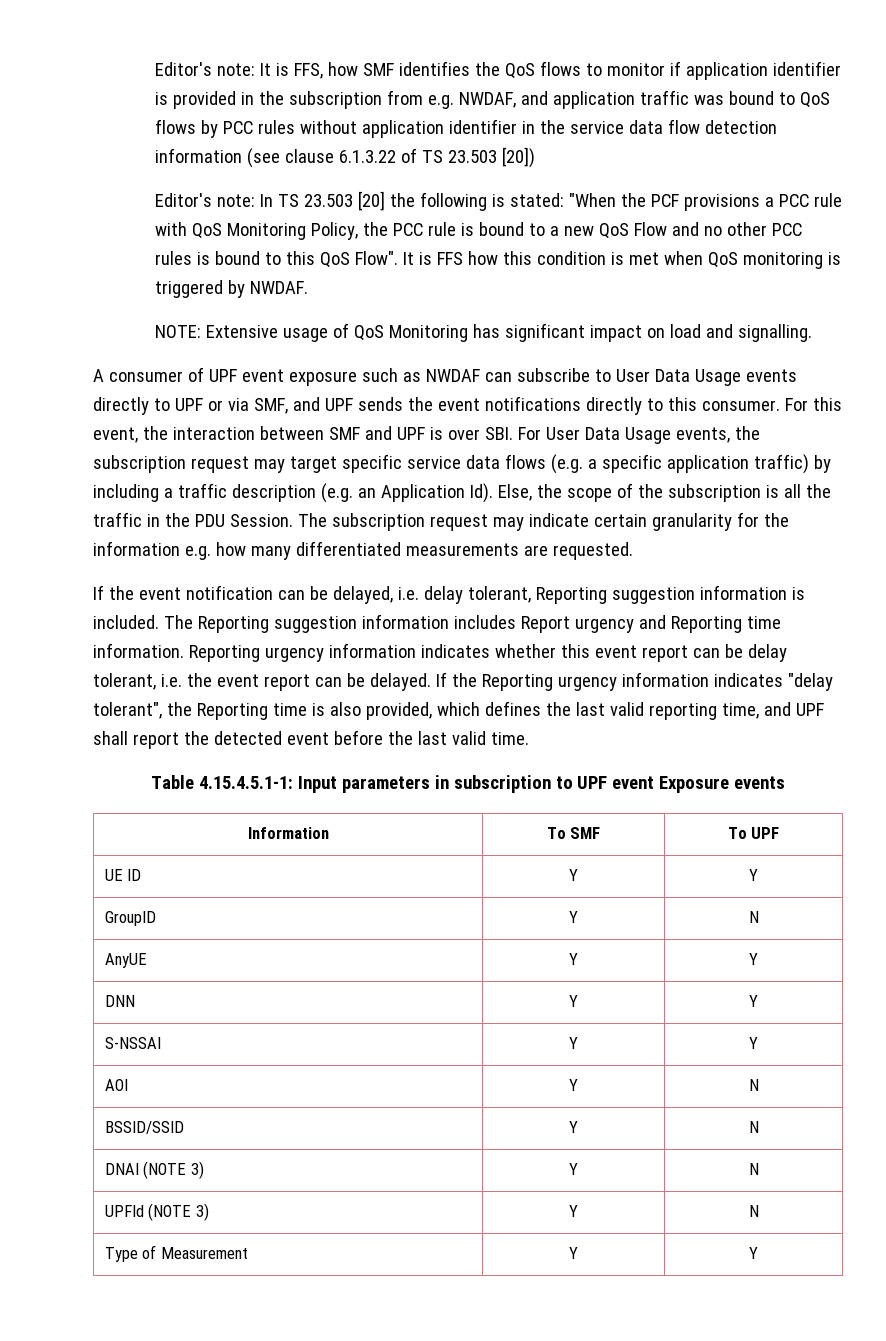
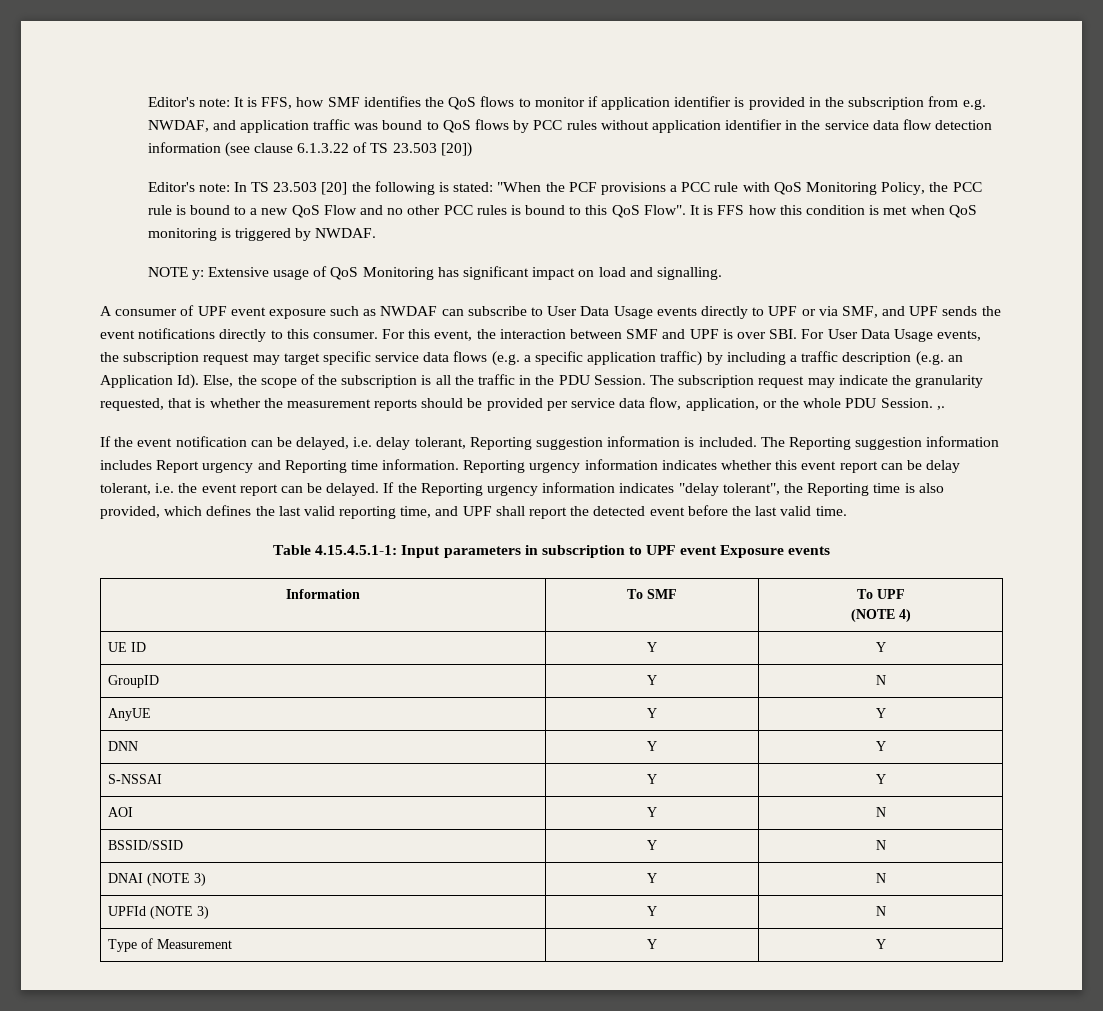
[155,325,202,338] NOTE: -> [147,267,204,280] NOTE y:
[593,512,789,531] [93,541,633,560] certain granularity for the information e.g. how many differentiated measurements are requested. -> [891,375,984,388] [100,397,945,411] the granularity requested, that is whether the measurement reports should be provided per service data flow, application, or the whole PDU Session. ,.
(780, 833) none -> [850,609,911,622] // (NOTE 4)

